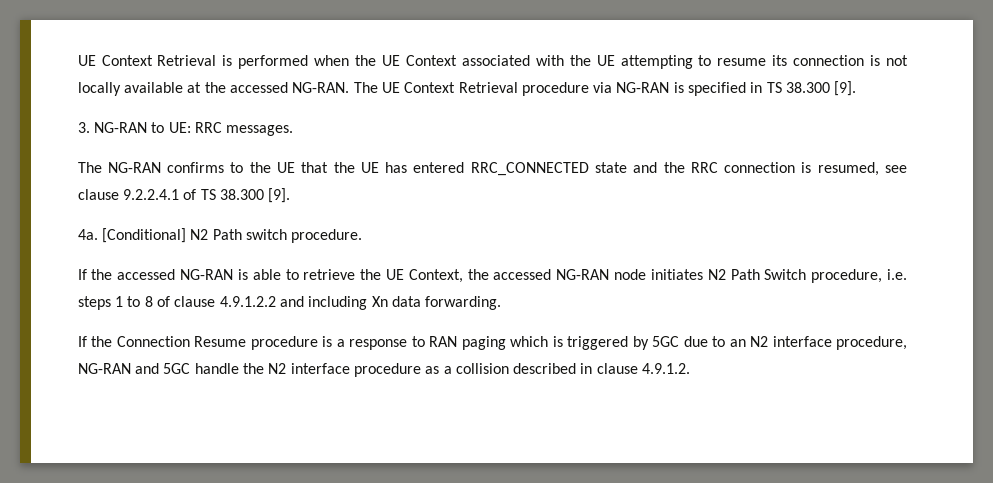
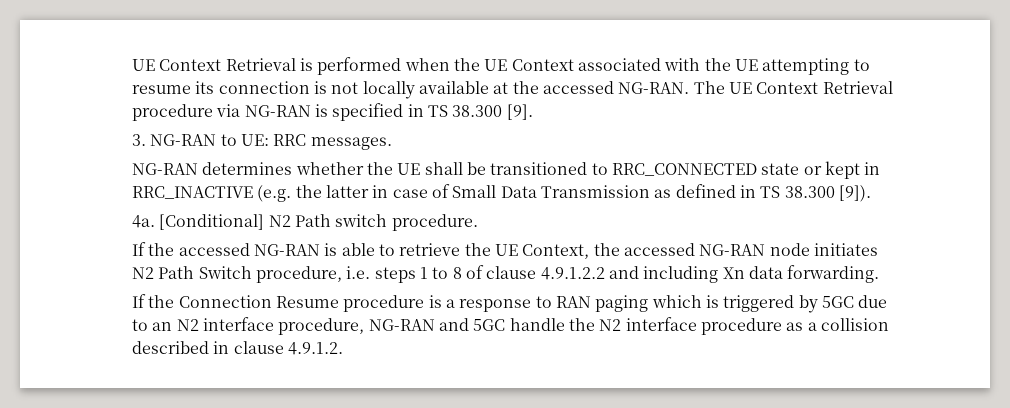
[77,162,907,176] [77,188,291,203] The NG-RAN confirms to the UE that the UE has entered RRC_CONNECTED state and the RRC connection is resumed, see clause 9.2.2.4.1 of TS 38.300 [9]. -> [132,161,881,179] [132,184,871,202] NG-RAN determines whether the UE shall be transitioned to RRC_CONNECTED state or kept in RRC_INACTIVE (e.g. the latter in case of Small Data Transmission as defined in TS 38.300 [9]).

